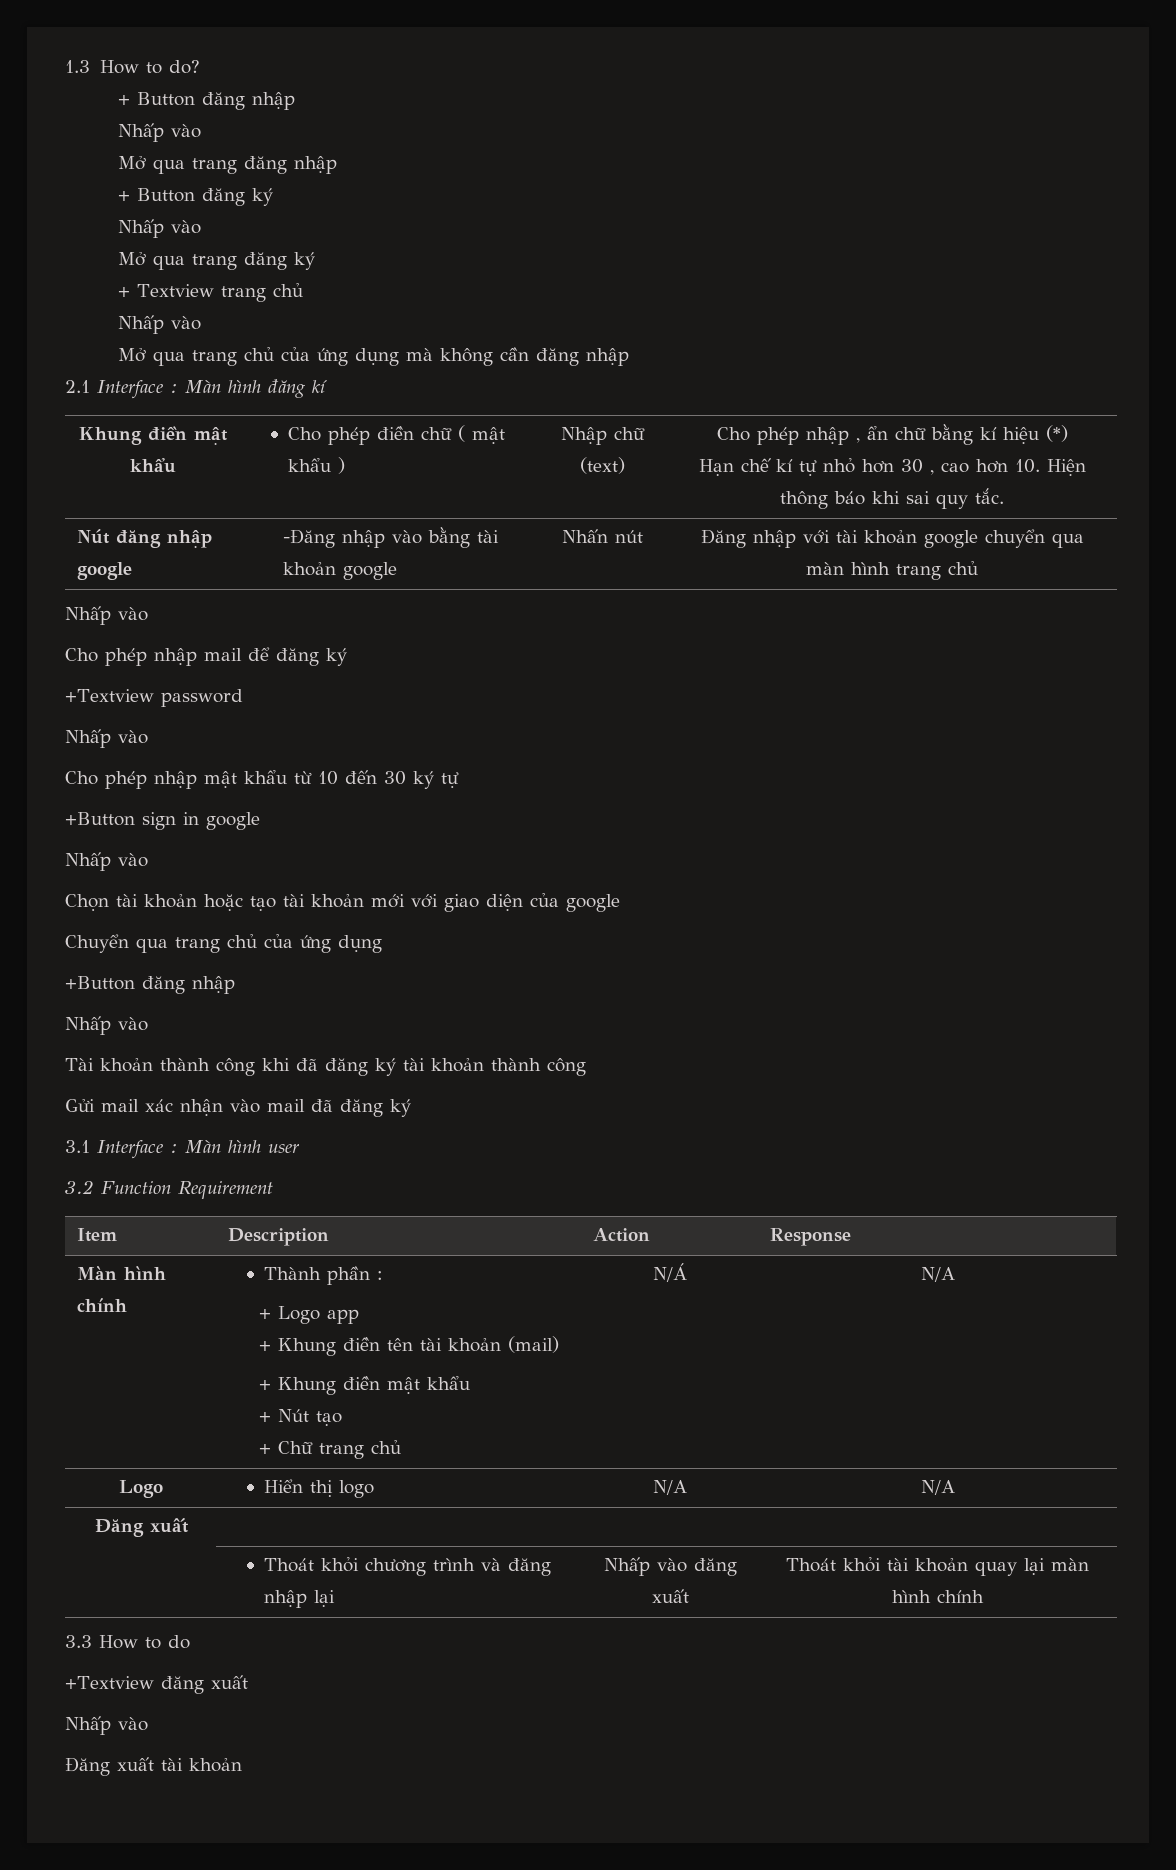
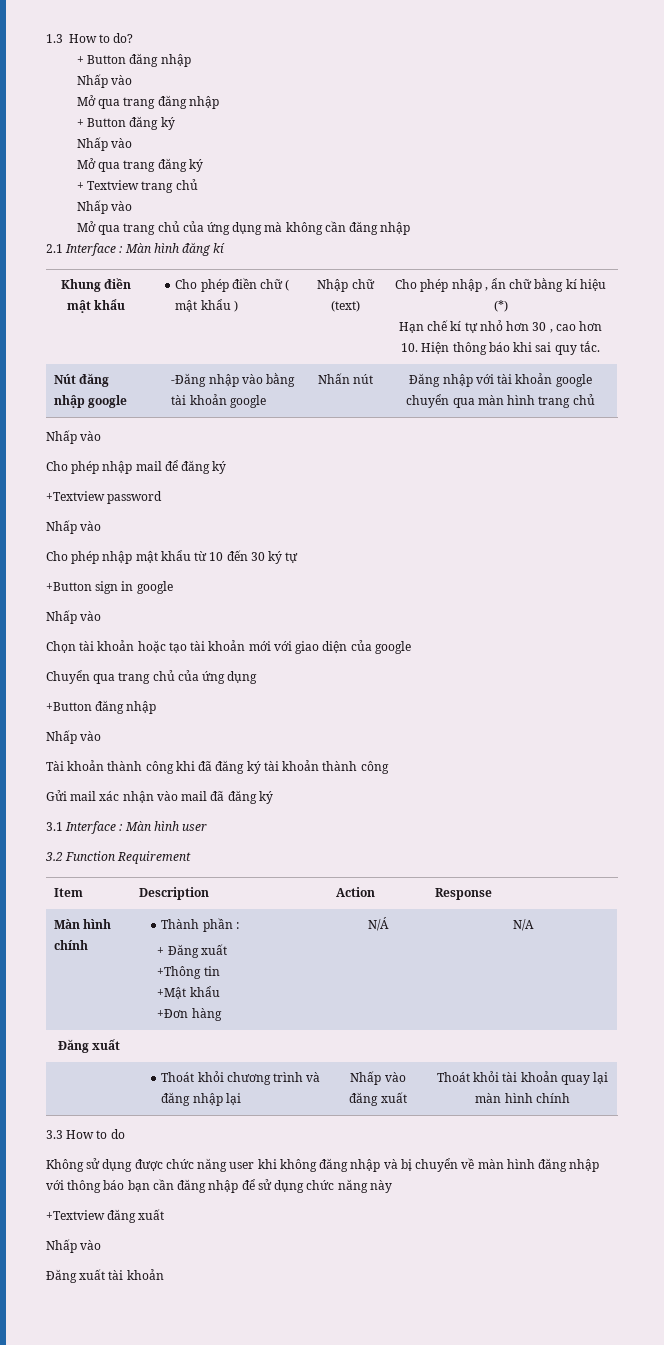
[278,1306,360,1324] [259,1336,560,1356] [259,1376,471,1395] [259,1409,343,1427] [259,1440,402,1459] [653,1263,687,1282] [920,1267,955,1282] [119,1480,163,1498] [264,1479,375,1498] [653,1480,687,1495] Logo app // + Khung điền tên tài khoản (mail) // + Khung điền mật khẩu // + Nút tạo // + Chữ trang chủ | N/Á | N/A // Logo | Hiển thị logo | N/A -> [167,944,227,958] [157,966,220,979] [157,986,220,999] [157,1008,222,1021] [368,917,389,931] Đăng xuất // +Thông tin // +Mật khẩu // +Đơn hàng | N/Á
(190, 1642) none -> [46,1158,600,1172] [46,1179,392,1193] // Không sử dụng được chức năng user khi không đăng nhập và bị chuyển về màn hình đăng nhập với thông báo bạn cần đăng nhập để sử dụng chức năng này

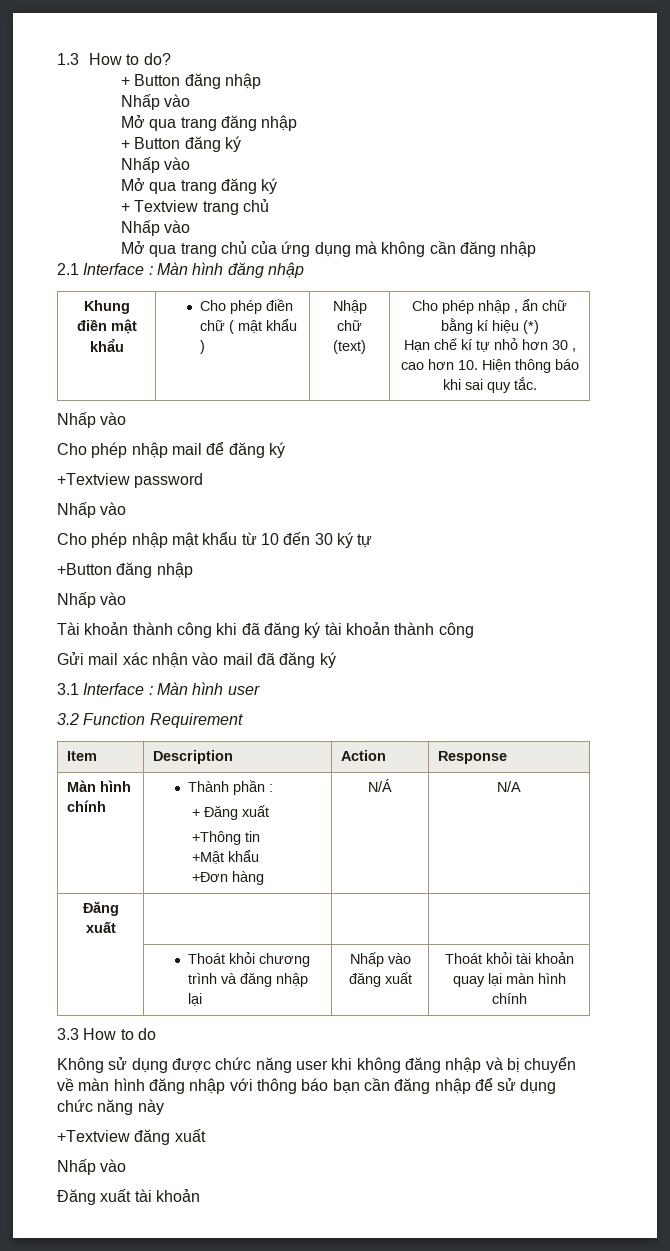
[213,243,226,253] kí -> [267,262,304,278] nhập
[53,373,110,387] [53,395,128,408] [171,373,296,387] [171,394,266,408] [317,373,374,384] [409,373,592,387] [406,394,595,408] // Nút đăng nhập google | -Đăng nhập vào bằng tài khoản google | Nhấn nút | Đăng nhập với tài khoản google chuyển qua màn hình trang chủ -> (537, 383) none
[46,581,173,594] [46,610,102,624] [46,640,411,654] [46,670,258,684] // +Button sign in google // Nhấp vào // Chọn tài khoản hoặc tạo tài khoản mới với giao diện của google // Chuyển qua trang chủ của ứng dụng -> (373, 541) none

